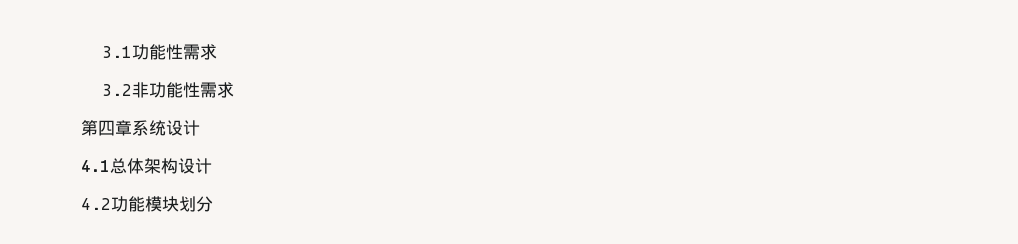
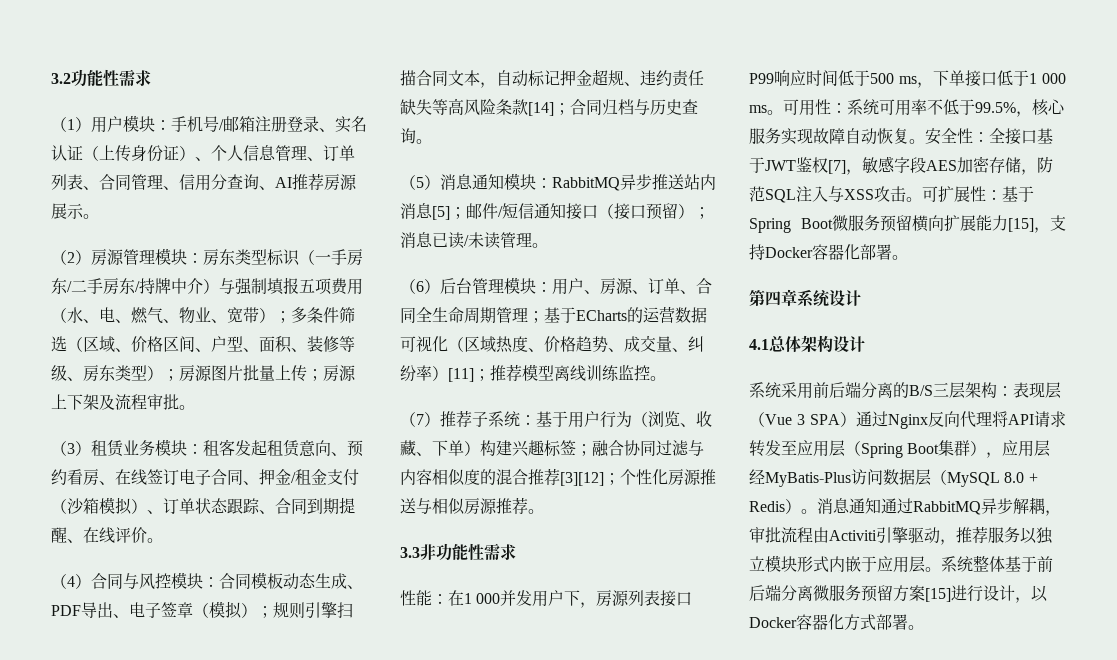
[102,44,218,60] [102,82,235,98] 3.1功能性需求 // 3.2非功能性需求 -> [51,69,151,86] [51,115,367,133] [51,145,355,162] [51,173,357,191] [51,203,99,219] [51,248,363,266] [51,277,363,295] [51,307,355,324] [51,336,355,353] [51,365,356,382] [51,393,195,410] [51,439,363,457] [51,469,359,486] [51,497,355,515] [51,527,163,543] [51,572,363,590] [51,601,353,619] [400,69,704,88] [400,98,698,116] [400,128,432,144] [400,173,716,191] [400,203,710,220] [400,232,548,249] [400,277,712,295] [400,306,707,324] [400,335,704,353] [400,364,666,382] [400,410,712,428] [400,440,704,457] [400,468,716,486] [400,497,544,515] [400,543,516,560] [400,590,693,608] [749,70,1066,88] [749,99,1065,117] [749,128,1053,145] [749,156,1053,175] [749,186,1034,203] [749,215,1066,233] [749,244,908,260] 3.2功能性需求 // （1）用户模块：手机号/邮箱注册登录、实名认证（上传身份证）、个人信息管理、订单列表、合同管理、信用分查询、AI推荐房源展示。 // （2）房源管理模块：房东类型标识（一手房东/二手房东/持牌中介）与强制填报五项费用（水、电、燃气、物业、宽带）；多条件筛选（区域、价格区间、户型、面积、装修等级、房东类型）；房源图片批量上传；房源上下架及流程审批。 // （3）租赁业务模块：租客发起租赁意向、预约看房、在线签订电子合同、押金/租金支付（沙箱模拟）、订单状态跟踪、合同到期提醒、在线评价。 // （4）合同与风控模块：合同模板动态生成、PDF导出、电子签章（模拟）；规则引擎扫描合同文本，自动标记押金超规、违约责任缺失等高风险条款[14]；合同归档与历史查询。 // （5）消息通知模块：RabbitMQ异步推送站内消息[5]；邮件/短信通知接口（接口预留）；消息已读/未读管理。 // （6）后台管理模块：用户、房源、订单、合同全生命周期管理；基于ECharts的运营数据可视化（区域热度、价格趋势、成交量、纠纷率）[11]；推荐模型离线训练监控。 // （7）推荐子系统：基于用户行为（浏览、收藏、下单）构建兴趣标签；融合协同过滤与内容相似度的混合推荐[3][12]；个性化房源推送与相似房源推荐。 // 3.3非功能性需求 // 性能：在1 000并发用户下，房源列表接口P99响应时间低于500 ms，下单接口低于1 000 ms。可用性：系统可用率不低于99.5%，核心服务实现故障自动恢复。安全性：全接口基于JWT鉴权[7]，敏感字段AES加密存储，防范SQL注入与XSS攻击。可扩展性：基于Spring Boot微服务预留横向扩展能力[15]，支持Docker容器化部署。
[81,196,213,212] 4.2功能模块划分 -> [749,382,1061,399] [749,411,1066,429] [749,440,1051,458] [749,469,1038,487] [749,497,1061,516] [749,526,1053,545] [749,555,1053,573] [749,585,1048,603] [749,614,924,631] 系统采用前后端分离的B/S三层架构：表现层（Vue 3 SPA）通过Nginx反向代理将API请求转发至应用层（Spring Boot集群），应用层经MyBatis-Plus访问数据层（MySQL 8.0 + Redis）。消息通知通过RabbitMQ异步解耦，审批流程由Activiti引擎驱动，推荐服务以独立模块形式内嵌于应用层。系统整体基于前后端分离微服务预留方案[15]进行设计，以Docker容器化方式部署。

